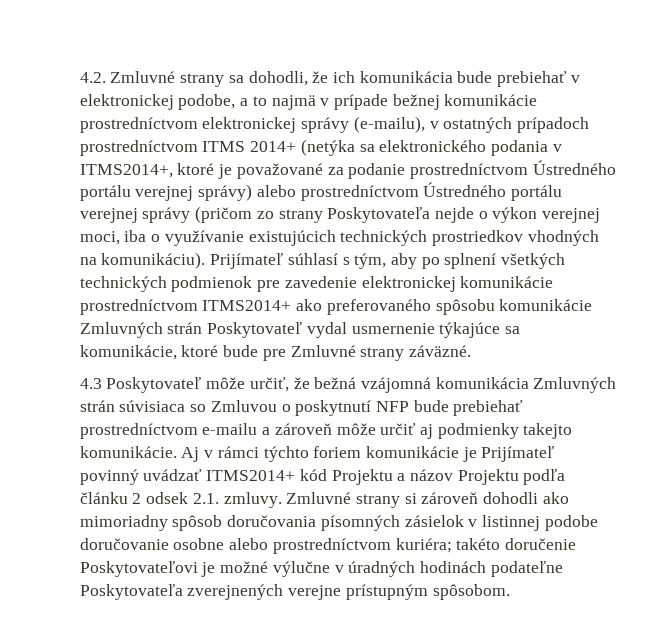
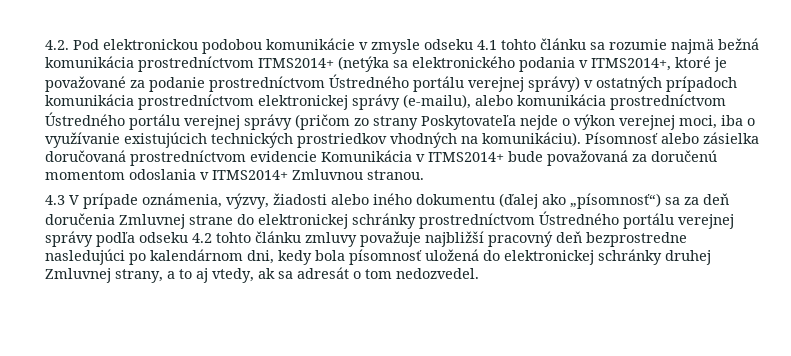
[110,71,580,87] [79,94,538,110] [79,116,590,133] [79,140,297,156] Zmluvné strany sa dohodli, že ich komunikácia bude prebiehať v elektronickej podobe, a to najmä v prípade bežnej komunikácie prostredníctvom elektronickej správy (e-mailu), v ostatných prípadoch prostredníctvom ITMS 2014+ -> [73,38,760,54] [45,56,335,72] Pod elektronickou podobou komunikácie v zmysle odseku 4.1 tohto článku sa rozumie najmä bežná komunikácia prostredníctvom ITMS2014+
[256,185,296,197] alebo -> [584,76,738,92] [45,94,607,110] v ostatných prípadoch komunikácia prostredníctvom elektronickej správy (e-mailu), alebo komunikácia
[210,253,566,269] [79,276,554,292] [79,299,593,315] [79,322,521,338] [79,345,472,361] [79,377,617,393] [79,400,524,416] [79,423,573,439] [79,446,555,462] [79,469,566,485] [79,492,569,508] [79,515,598,531] [79,538,577,554] [79,561,563,577] [79,584,510,600] Prijímateľ súhlasí s tým, aby po splnení všetkých technických podmienok pre zavedenie elektronickej komunikácie prostredníctvom ITMS2014+ ako preferovaného spôsobu komunikácie Zmluvných strán Poskytovateľ vydal usmernenie týkajúce sa komunikácie, ktoré bude pre Zmluvné strany záväzné. // 4.3 Poskytovateľ môže určiť, že bežná vzájomná komunikácia Zmluvných strán súvisiaca so Zmluvou o poskytnutí NFP bude prebiehať prostredníctvom e-mailu a zároveň môže určiť aj podmienky takejto komunikácie. Aj v rámci týchto foriem komunikácie je Prijímateľ povinný uvádzať ITMS2014+ kód Projektu a názov Projektu podľa článku 2 odsek 2.1. zmluvy. Zmluvné strany si zároveň dohodli ako mimoriadny spôsob doručovania písomných zásielok v listinnej podobe doručovanie osobne alebo prostredníctvom kuriéra; takéto doručenie Poskytovateľovi je možné výlučne v úradných hodinách podateľne Poskytovateľa zverejnených verejne prístupným spôsobom. -> [585,132,760,144] [45,150,718,166] [45,169,425,180] [45,193,730,209] [45,211,735,229] [45,231,688,247] [45,249,712,265] [45,267,480,283] Písomnosť alebo zásielka doručovaná prostredníctvom evidencie Komunikácia v ITMS2014+ bude považovaná za doručenú momentom odoslania v ITMS2014+ Zmluvnou stranou. // 4.3 V prípade oznámenia, výzvy, žiadosti alebo iného dokumentu (ďalej ako „písomnosť“) sa za deň doručenia Zmluvnej strane do elektronickej schránky prostredníctvom Ústredného portálu verejnej správy podľa odseku 4.2 tohto článku zmluvy považuje najbližší pracovný deň bezprostredne nasledujúci po kalendárnom dni, kedy bola písomnosť uložená do elektronickej schránky druhej Zmluvnej strany, a to aj vtedy, ak sa adresát o tom nedozvedel.

